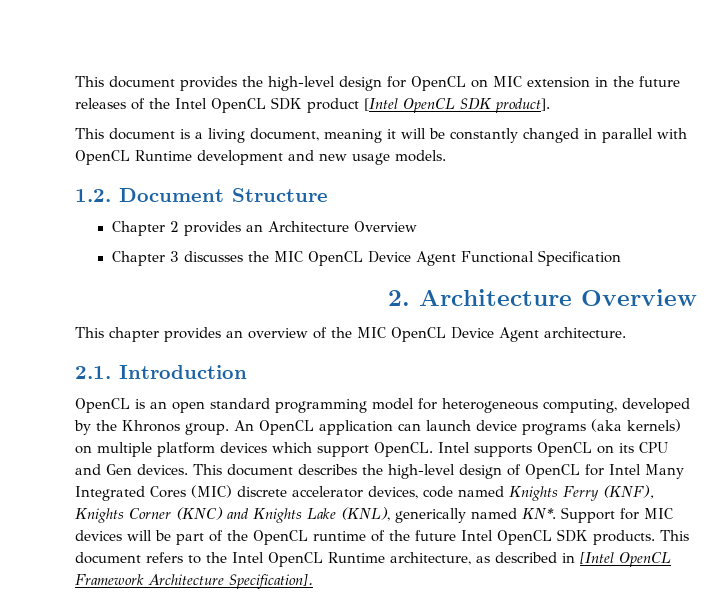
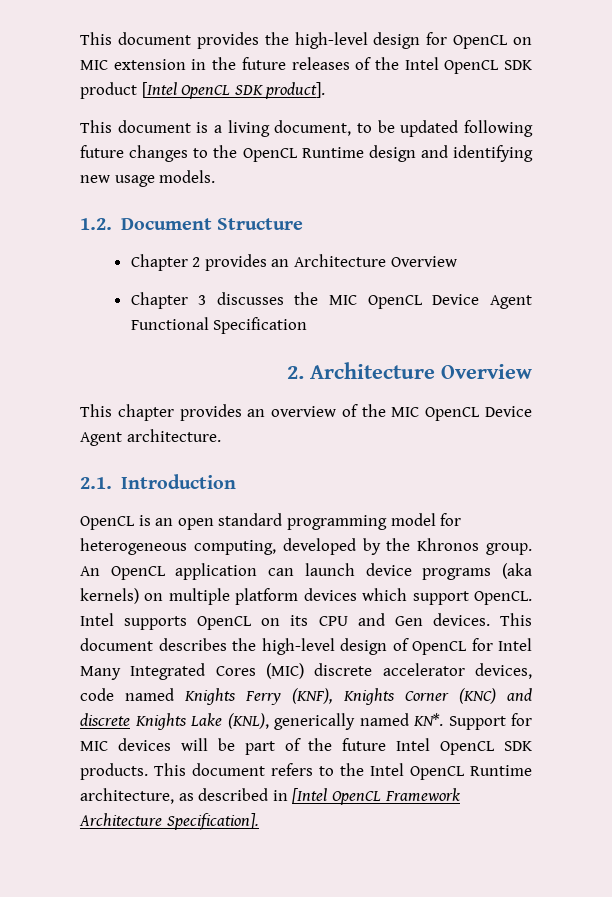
[324,128,687,143] [75,150,314,165] meaning it will be constantly changed in parallel with OpenCL Runtime development and -> [356,120,533,137] [80,145,533,162] to be updated following future changes to the OpenCL Runtime design and identifying
(249, 513) none -> [80,713,130,726] discrete
[253,530,410,545] OpenCL runtime of the -> (333, 744) none

